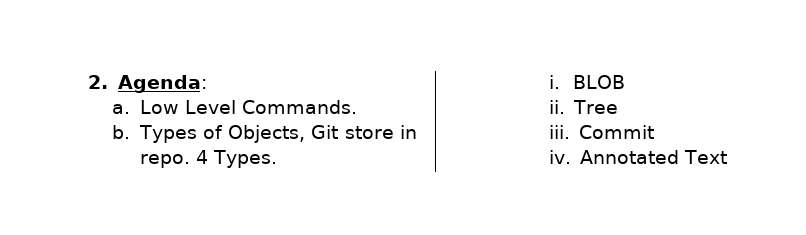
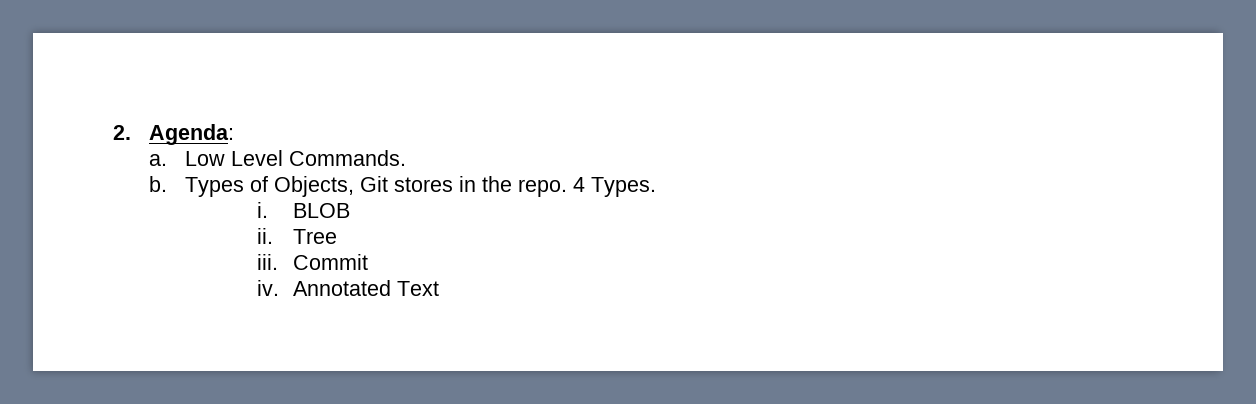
[344,125,417,139] store in -> [394,176,513,192] stores in the

